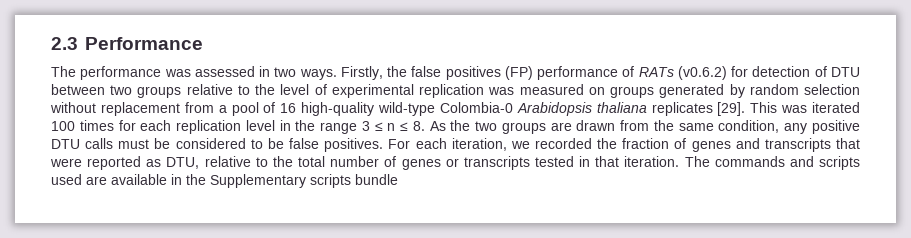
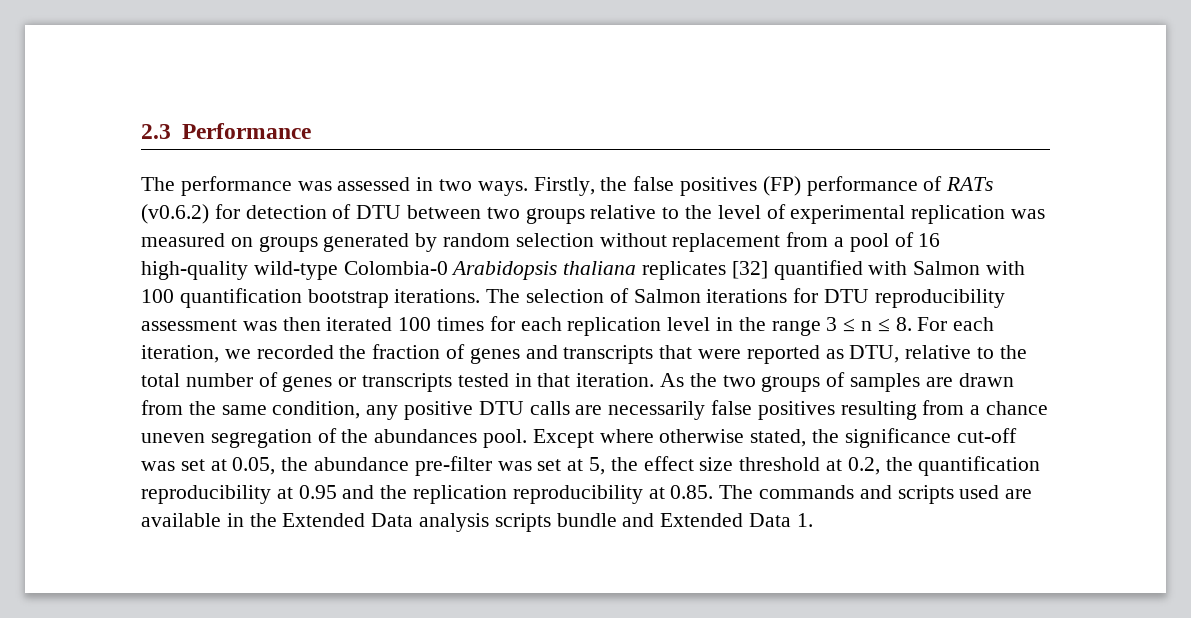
[717,102,808,116] [29]. This was -> [731,260,1026,280] [141,288,1005,308] [141,317,321,331] [32] quantified with Salmon with 100 quantification bootstrap iterations. The selection of Salmon iterations for DTU reproducibility assessment was then
[429,120,860,134] [51,138,384,152] As the two groups are drawn from the same condition, any positive DTU calls must be considered to be false positives. -> (912, 324) none
(680, 161) none -> [660,372,1014,392] [141,400,1049,420] [141,428,1017,448] [141,456,1041,476] [141,485,714,504] As the two groups of samples are drawn from the same condition, any positive DTU calls are necessarily false positives resulting from a chance uneven segregation of the abundances pool. Except where otherwise stated, the significance cut-off was set at 0.05, the abundance pre-filter was set at 5, the effect size threshold at 0.2, the quantification reproducibility at 0.95 and the replication reproducibility at 0.85.
[210,174,398,188] Supplementary scripts bundle -> [282,513,813,532] Extended Data analysis scripts bundle and Extended Data 1.

